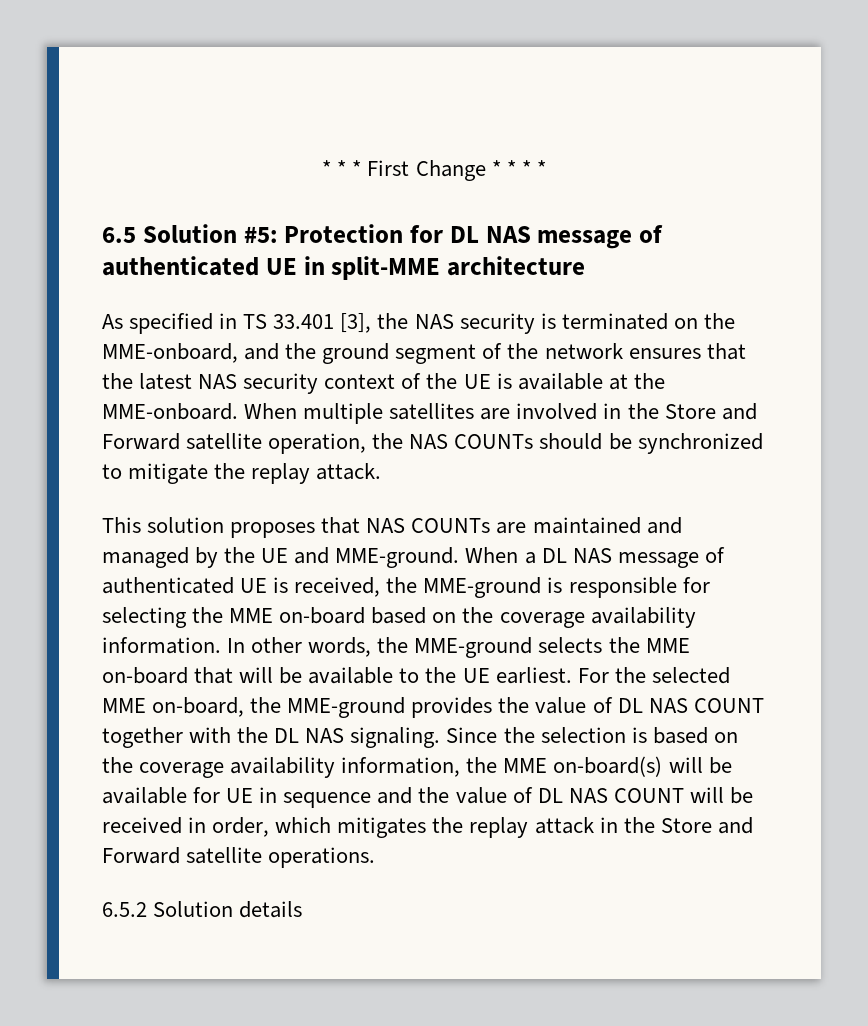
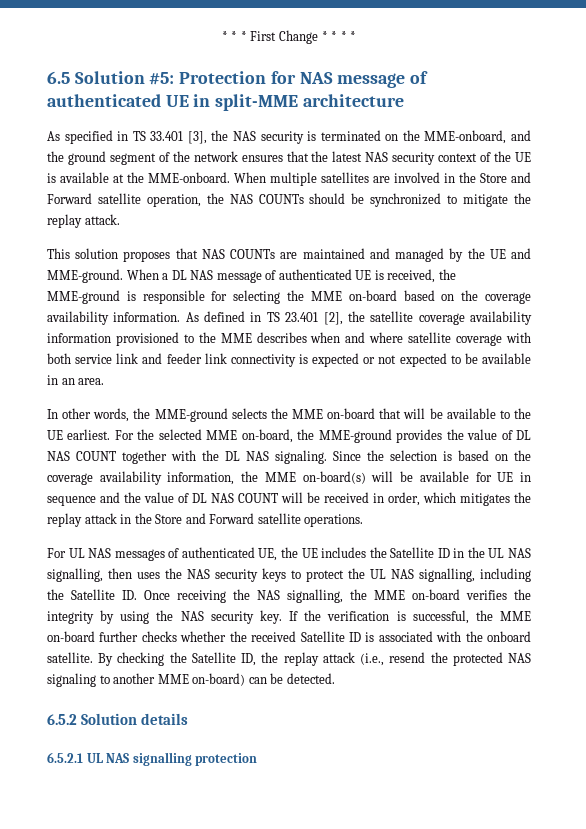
[449,226,479,243] DL -> (296, 77) none
(221, 645) none -> [185,311,533,325] [47,332,532,346] [47,353,532,367] [47,375,105,385] As defined in TS 23.401 [2], the satellite coverage availability information provisioned to the MME describes when and where satellite coverage with both service link and feeder link connectivity is expected or not expected to be available in an area. //
[102,901,303,918] 6.5.2 Solution details -> [47,547,531,561] [47,568,531,582] [47,589,531,603] [47,610,531,624] [47,631,531,642] [47,652,531,666] [47,673,335,687] [47,713,189,725] [47,752,258,766] For UL NAS messages of authenticated UE, the UE includes the Satellite ID in the UL NAS signalling, then uses the NAS security keys to protect the UL NAS signalling, including the Satellite ID. Once receiving the NAS signalling, the MME on-board verifies the integrity by using the NAS security key. If the verification is successful, the MME on-board further checks whether the received Satellite ID is associated with the onboard satellite. By checking the Satellite ID, the replay attack (i.e., resend the protected NAS signaling to another MME on-board) can be detected. // 6.5.2 Solution details // 6.5.2.1 UL NAS signalling protection

